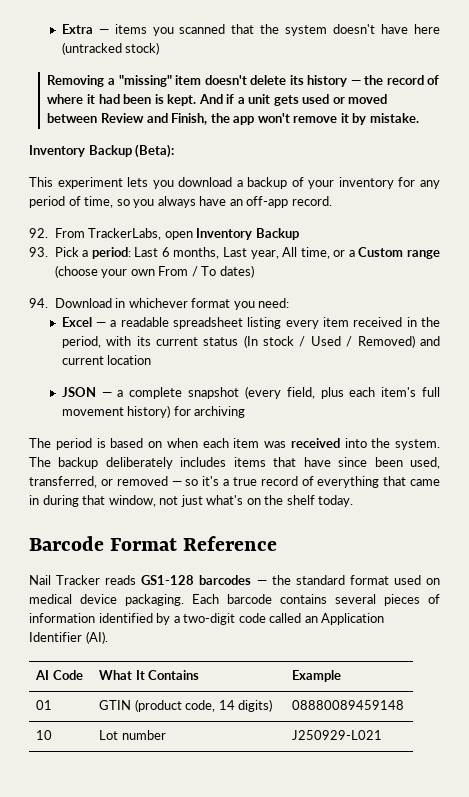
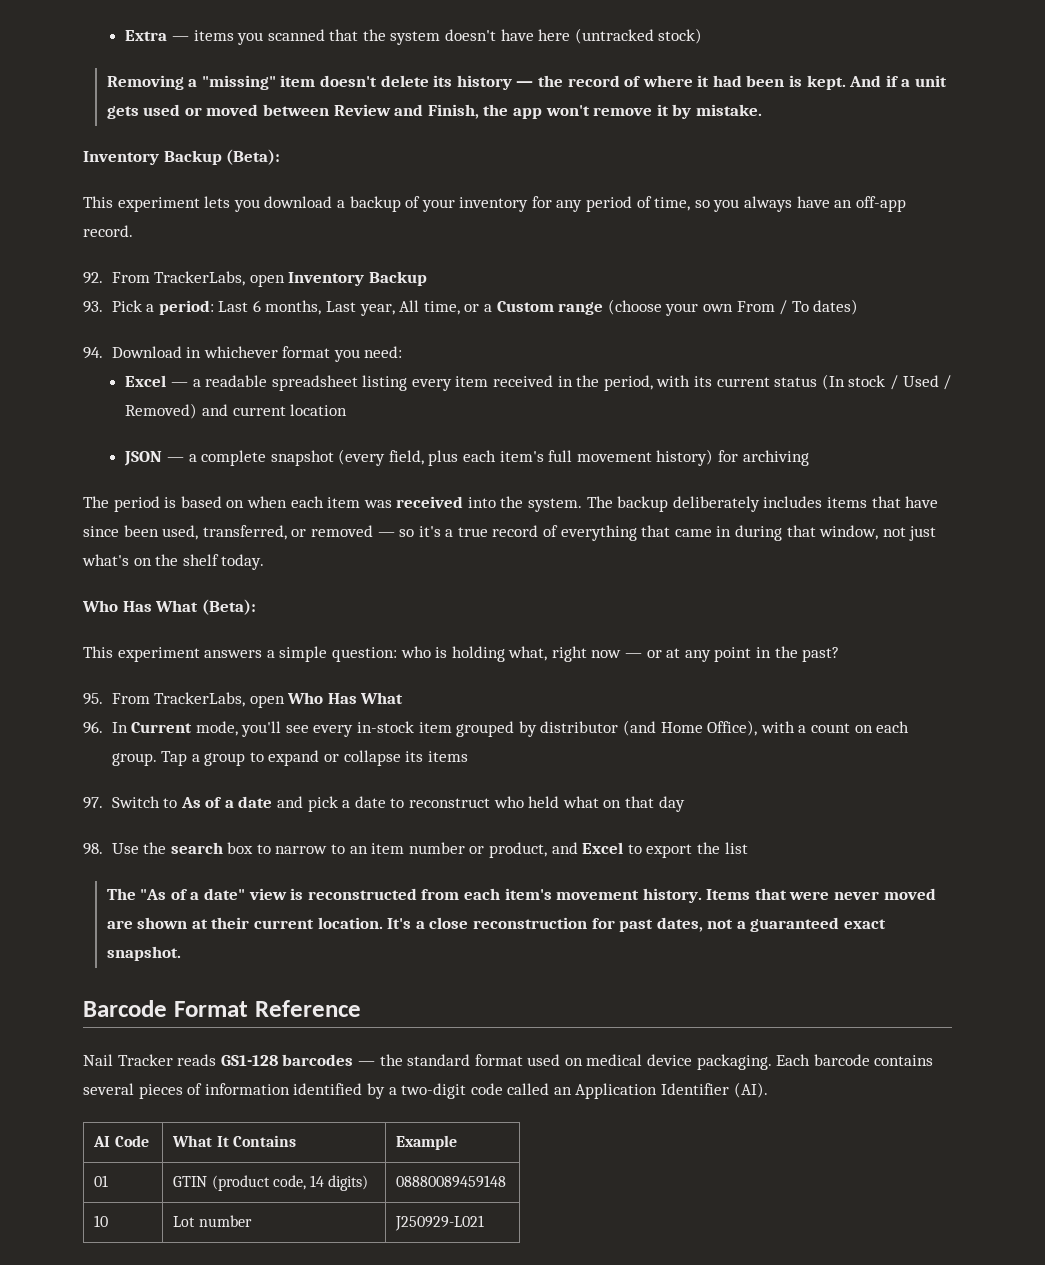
(354, 501) none -> [82,599,256,615] [83,646,840,662] [83,692,404,708] [83,720,910,737] [111,750,468,766] [83,796,685,812] [83,842,748,858] [106,888,936,903] [106,917,887,932] [106,946,181,961] // Who Has What (Beta): // This experiment answers a simple question: who is holding what, right now — or at any point in the past? // 95. From TrackerLabs, open Who Has What // 96. In Current mode, you'll see every in-stock item grouped by distributor (and Home Office), with a count on each group. Tap a group to expand or collapse its items // 97. Switch to As of a date and pick a date to reconstruct who held what on that day // 98. Use the search box to narrow to an item number or product, and Excel to export the list // The "As of a date" view is reconstructed from each item's movement history. Items that were never moved are shown at their current location. It's a close reconstruction for past dates, not a guaranteed exact snapshot.

